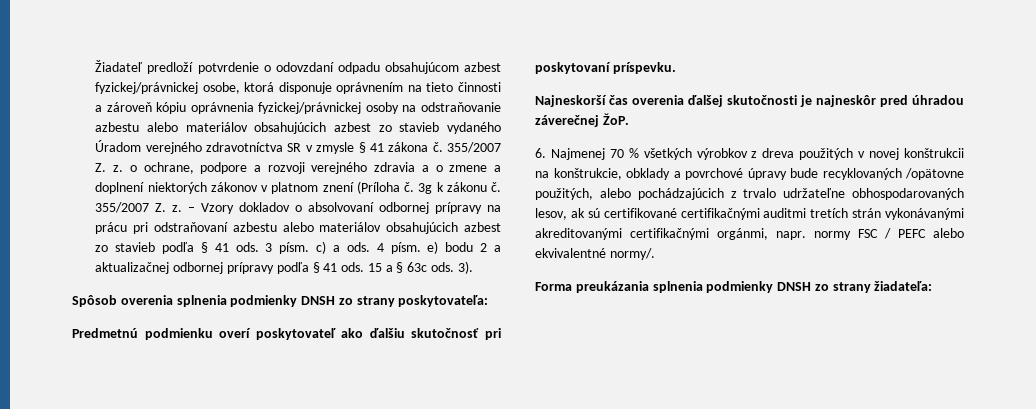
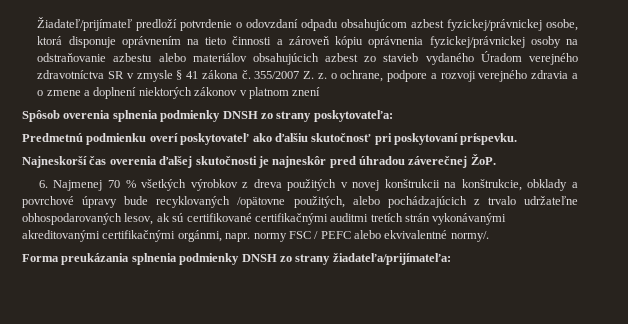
[95,60,143,72] Žiadateľ -> [37,17,133,31] Žiadateľ/prijímateľ
[356,181,501,194] [95,202,502,214] [95,222,501,234] [95,241,501,254] [95,261,473,274] (Príloha č. 3g k zákonu č. 355/2007 Z. z. – Vzory dokladov o absolvovaní odbornej prípravy na prácu pri odstraňovaní azbestu alebo materiálov obsahujúcich azbest zo stavieb podľa § 41 ods. 3 písm. c) a ods. 4 písm. e) bodu 2 a aktualizačnej odbornej prípravy podľa § 41 ods. 15 a § 63c ods. 3). -> (321, 91) none
[874,281,933,291] žiadateľa: -> [332,253,451,265] žiadateľa/prijímateľa:

